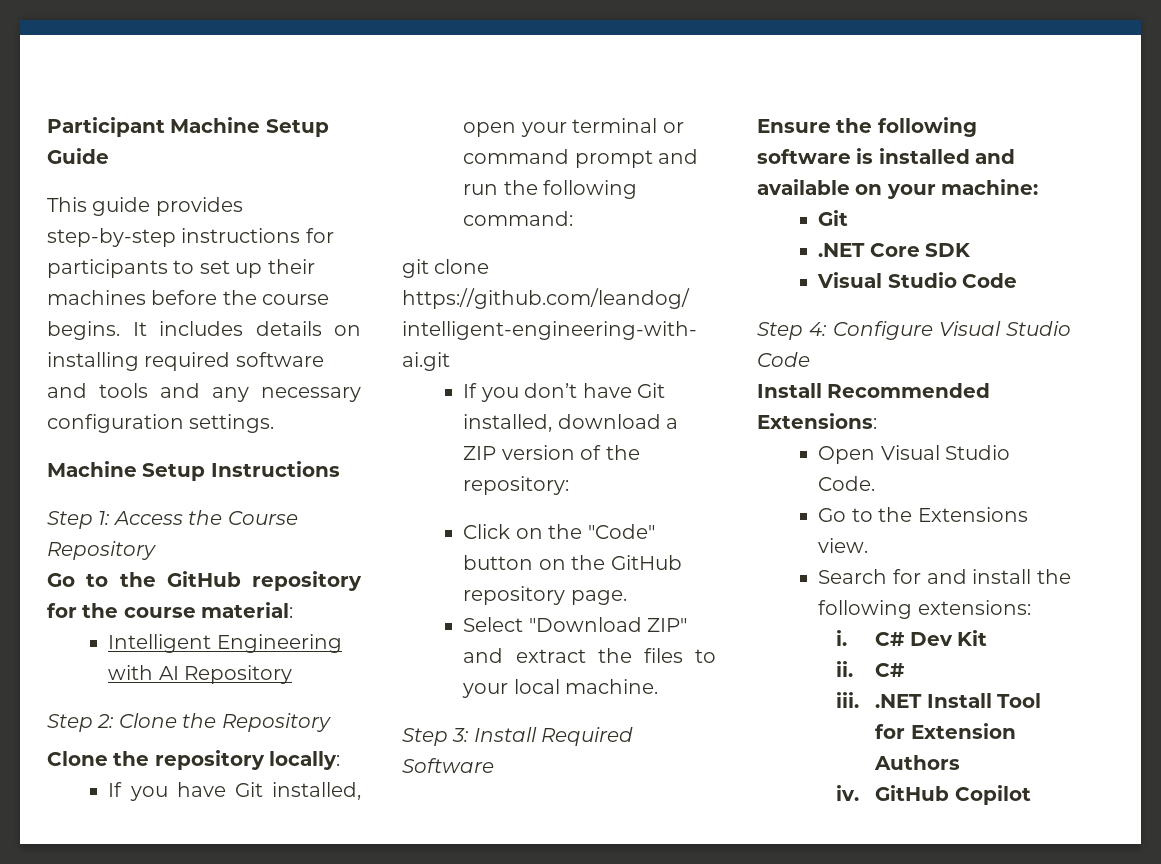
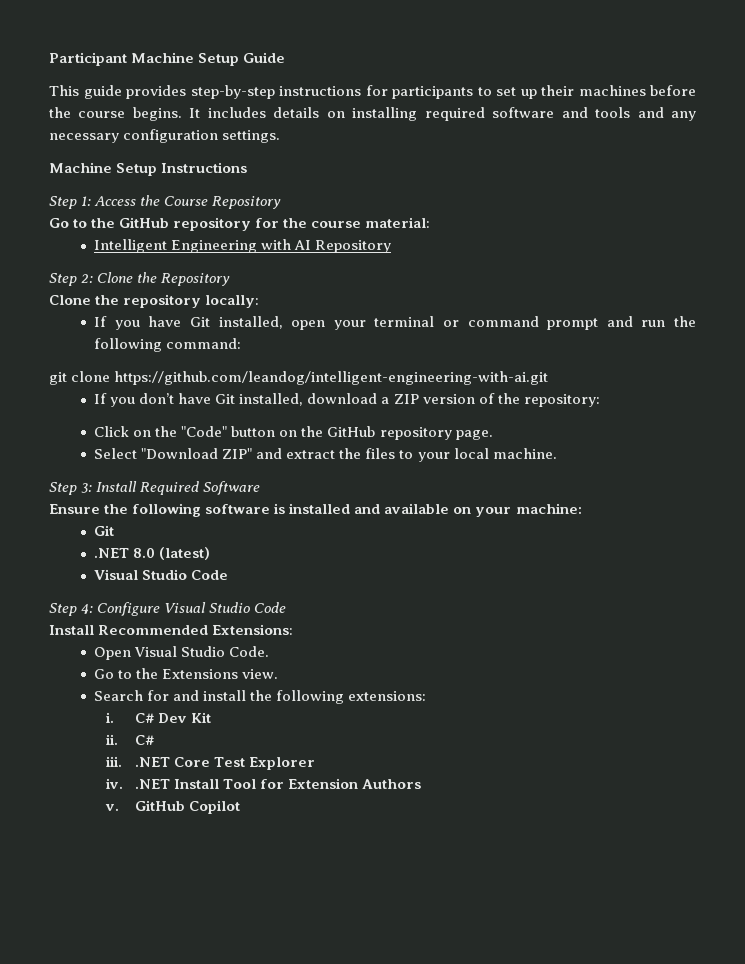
[869,243,972,257] Core SDK -> [133,547,211,560] 8.0 (latest)
(923, 701) none -> [173,757,315,770] [106,778,170,789] Core Test Explorer // iv. .NET
[835,785,859,801] iv. -> [105,804,120,811] v.

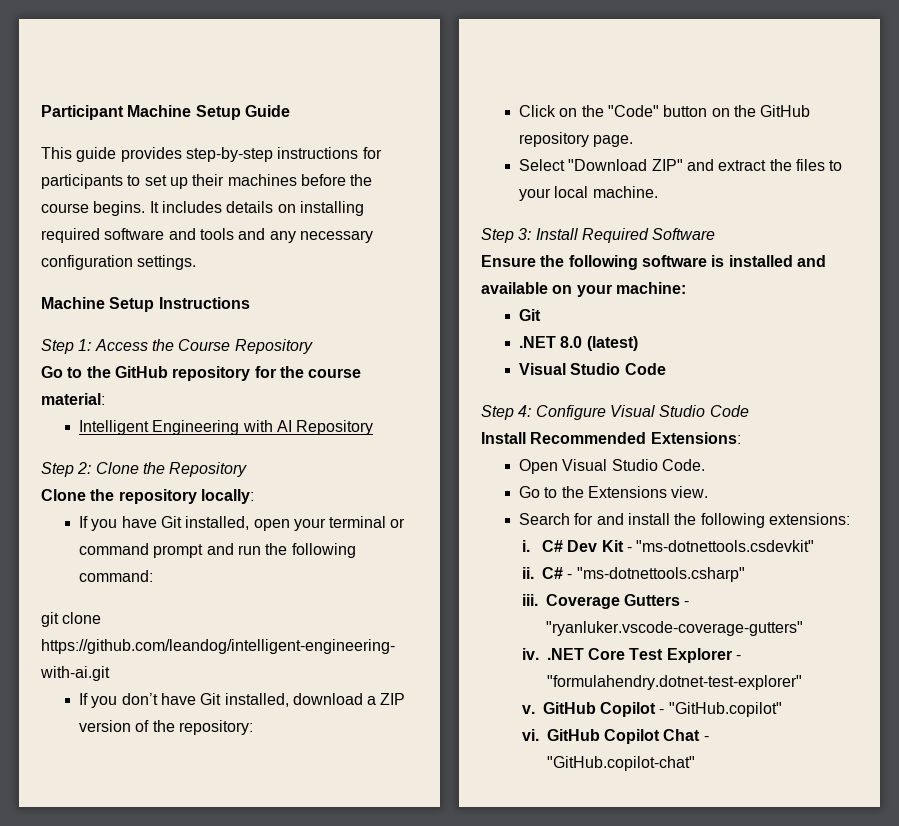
(211, 717) none -> [626,540,815,552] - "ms-dotnettools.csdevkit"
[106,756,315,770] [106,778,422,789] [105,800,240,814] // iii. .NET Core Test Explorer // iv. .NET Install Tool for Extension Authors // v. GitHub Copilot -> [567,567,745,582] [521,594,690,609] [545,621,803,636] [521,648,741,663] [546,675,802,690] [521,702,782,717] [521,729,709,744] [546,756,695,771] - "ms-dotnettools.csharp" // iii. Coverage Gutters - "ryanluker.vscode-coverage-gutters" // iv. .NET Core Test Explorer - "formulahendry.dotnet-test-explorer" // v. GitHub Copilot - "GitHub.copilot" // vi. GitHub Copilot Chat - "GitHub.copilot-chat"

